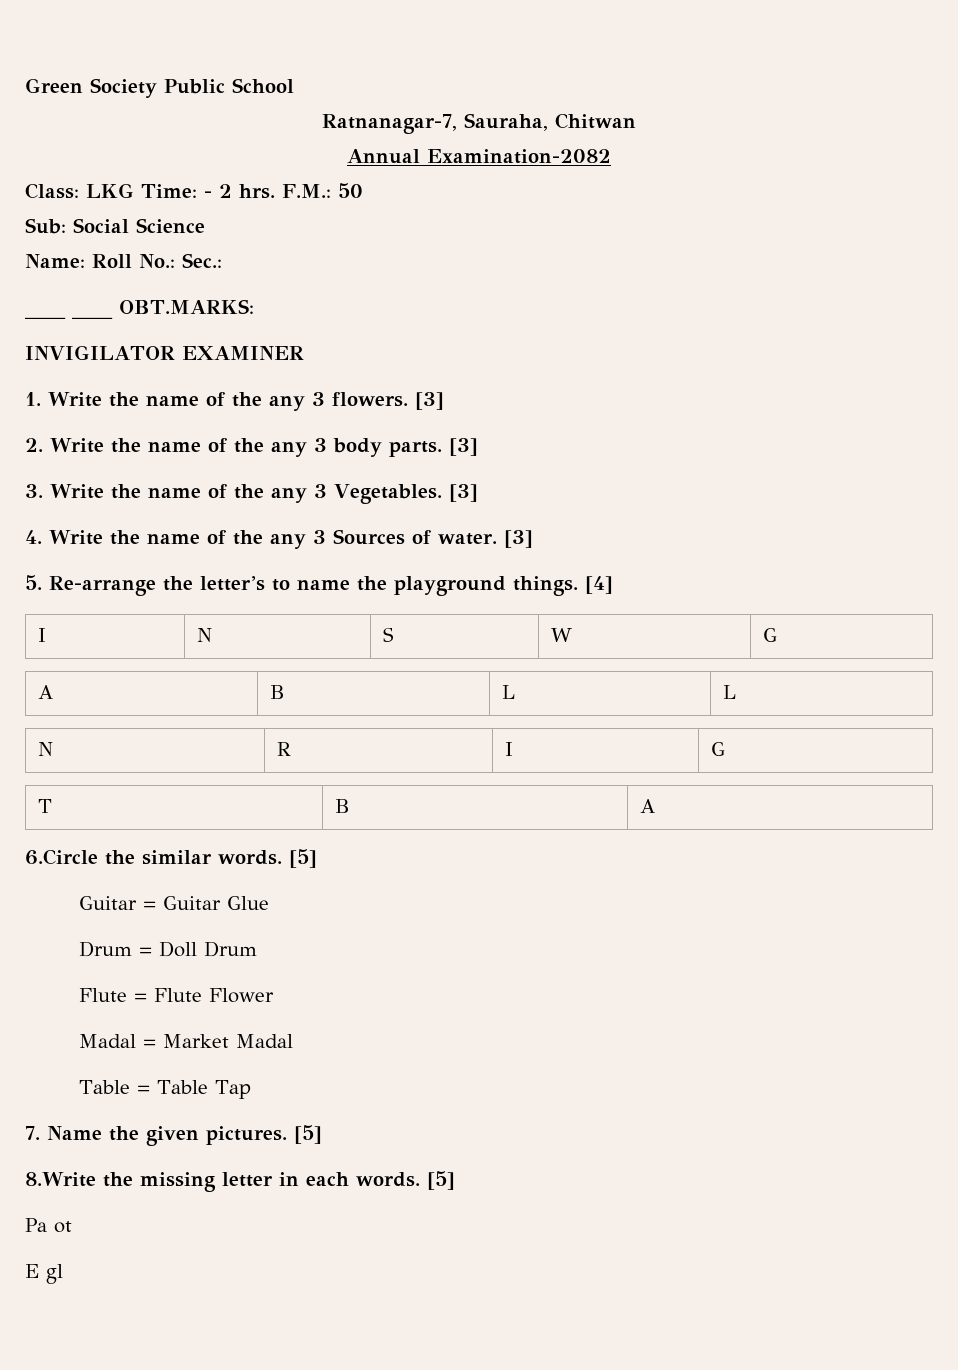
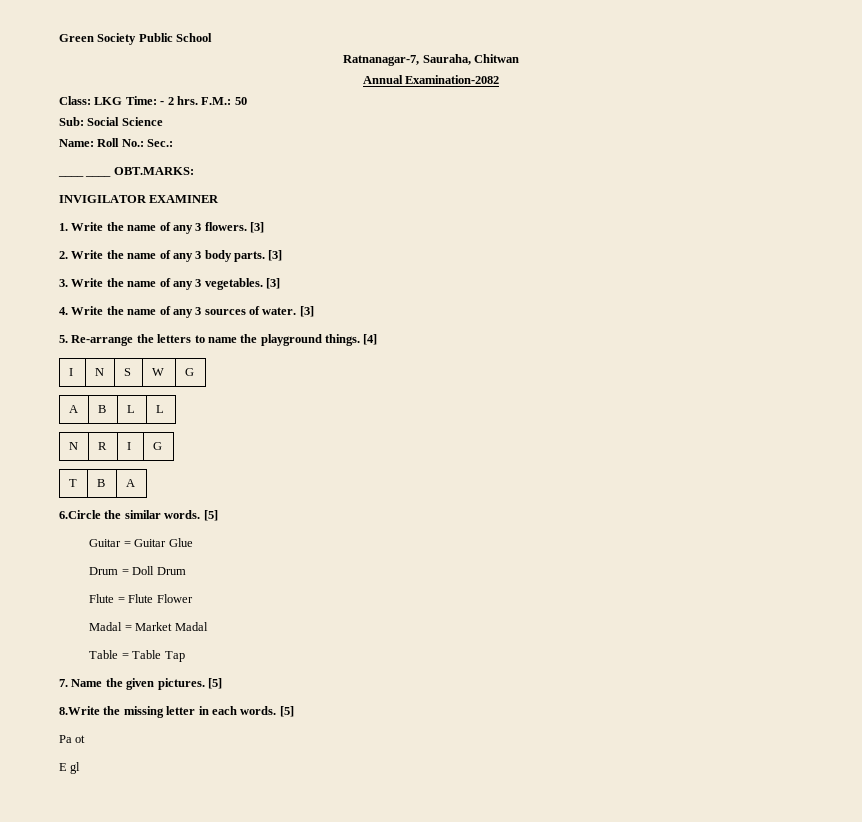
[231,392,262,407] the -> (171, 226) none
[233,438,264,453] the -> (171, 254) none
[233,484,442,504] the any 3 Vegetables. -> [172,278,263,290] any 3 vegetables.
[232,529,405,549] the any 3 Sources -> [172,307,246,318] any 3 sources
[200,576,265,591] letter’s -> [157,334,192,343] letters

